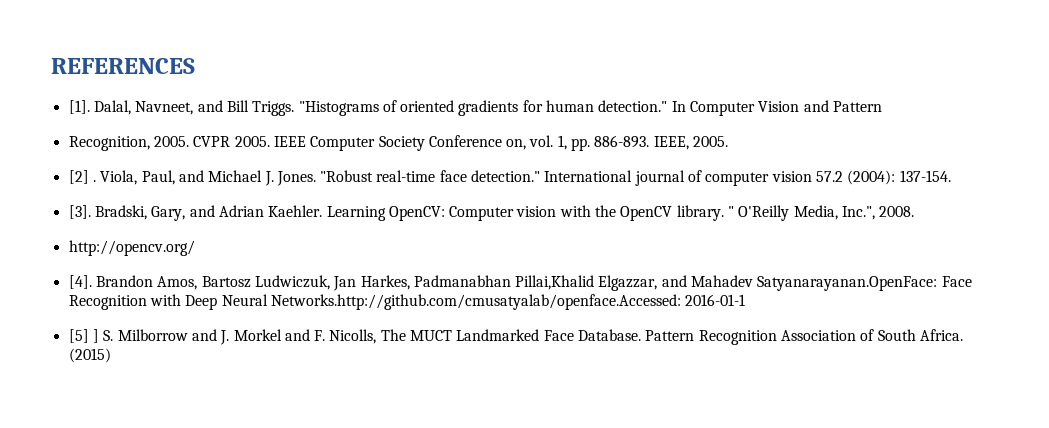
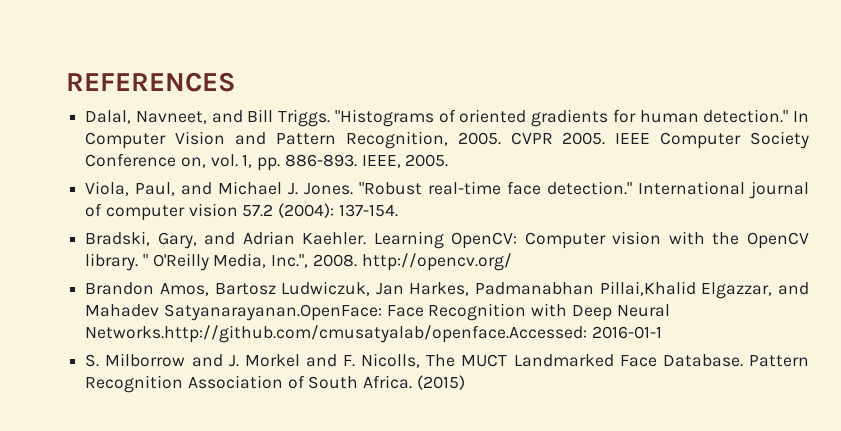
[68,100,90,114] [1]. -> (236, 82) none
(883, 106) // -> (336, 139) none
[68,170,96,184] [2] . -> (449, 160) none
[68,205,91,219] [3]. -> (398, 210) none
(915, 211) // -> (357, 260) none
[68,275,92,289] [4]. -> (512, 262) none
[68,329,99,343] [5] ] -> (662, 332) none

